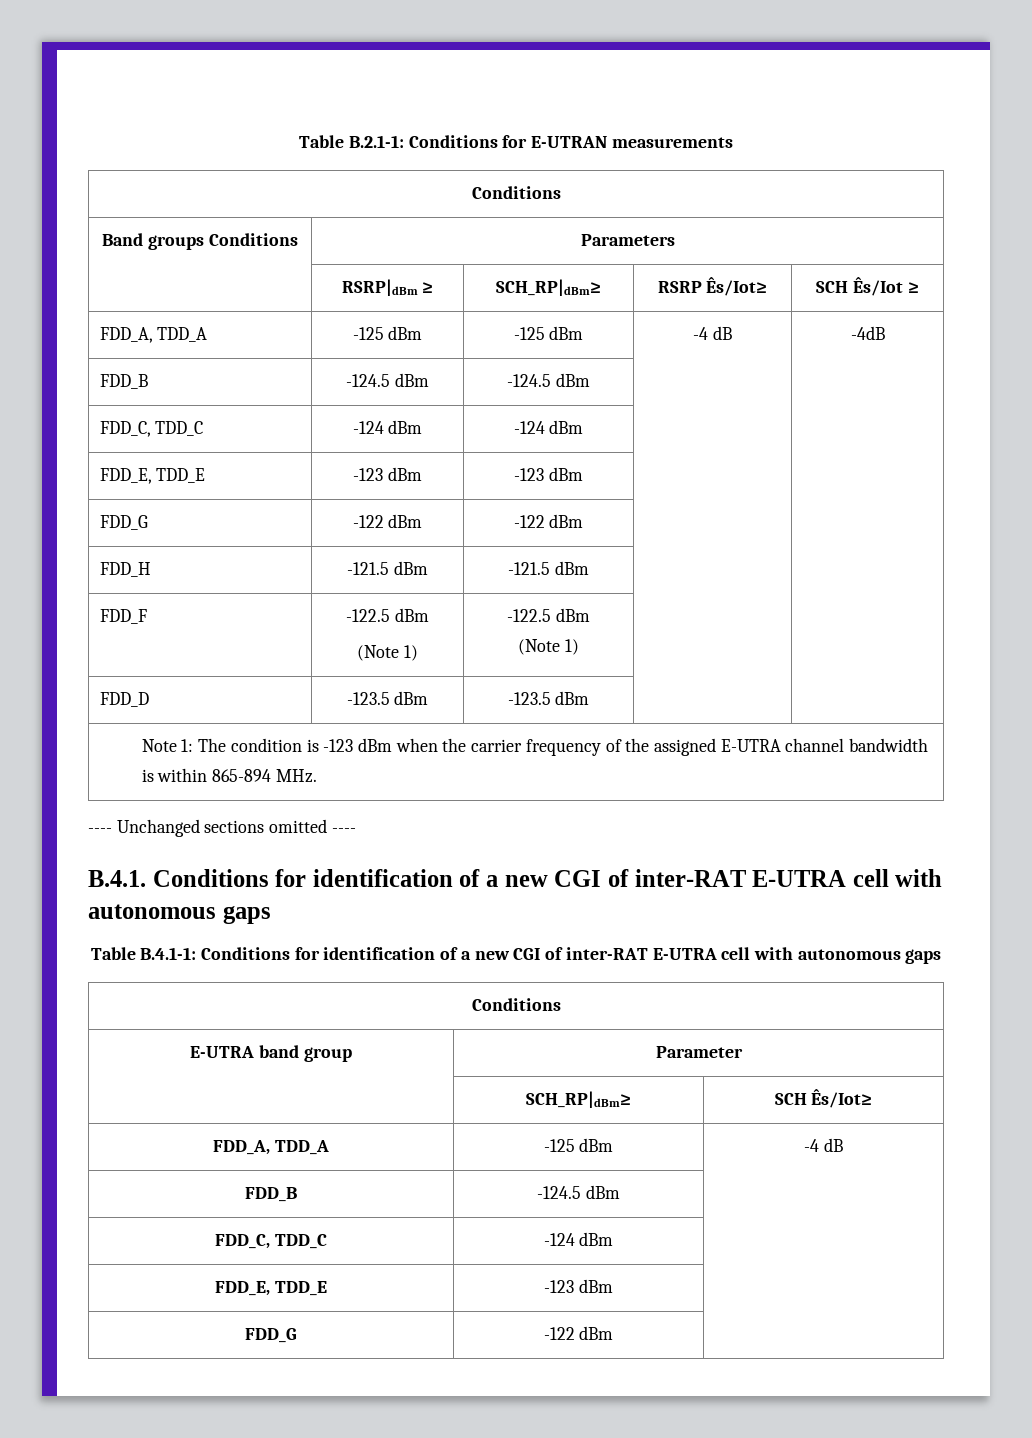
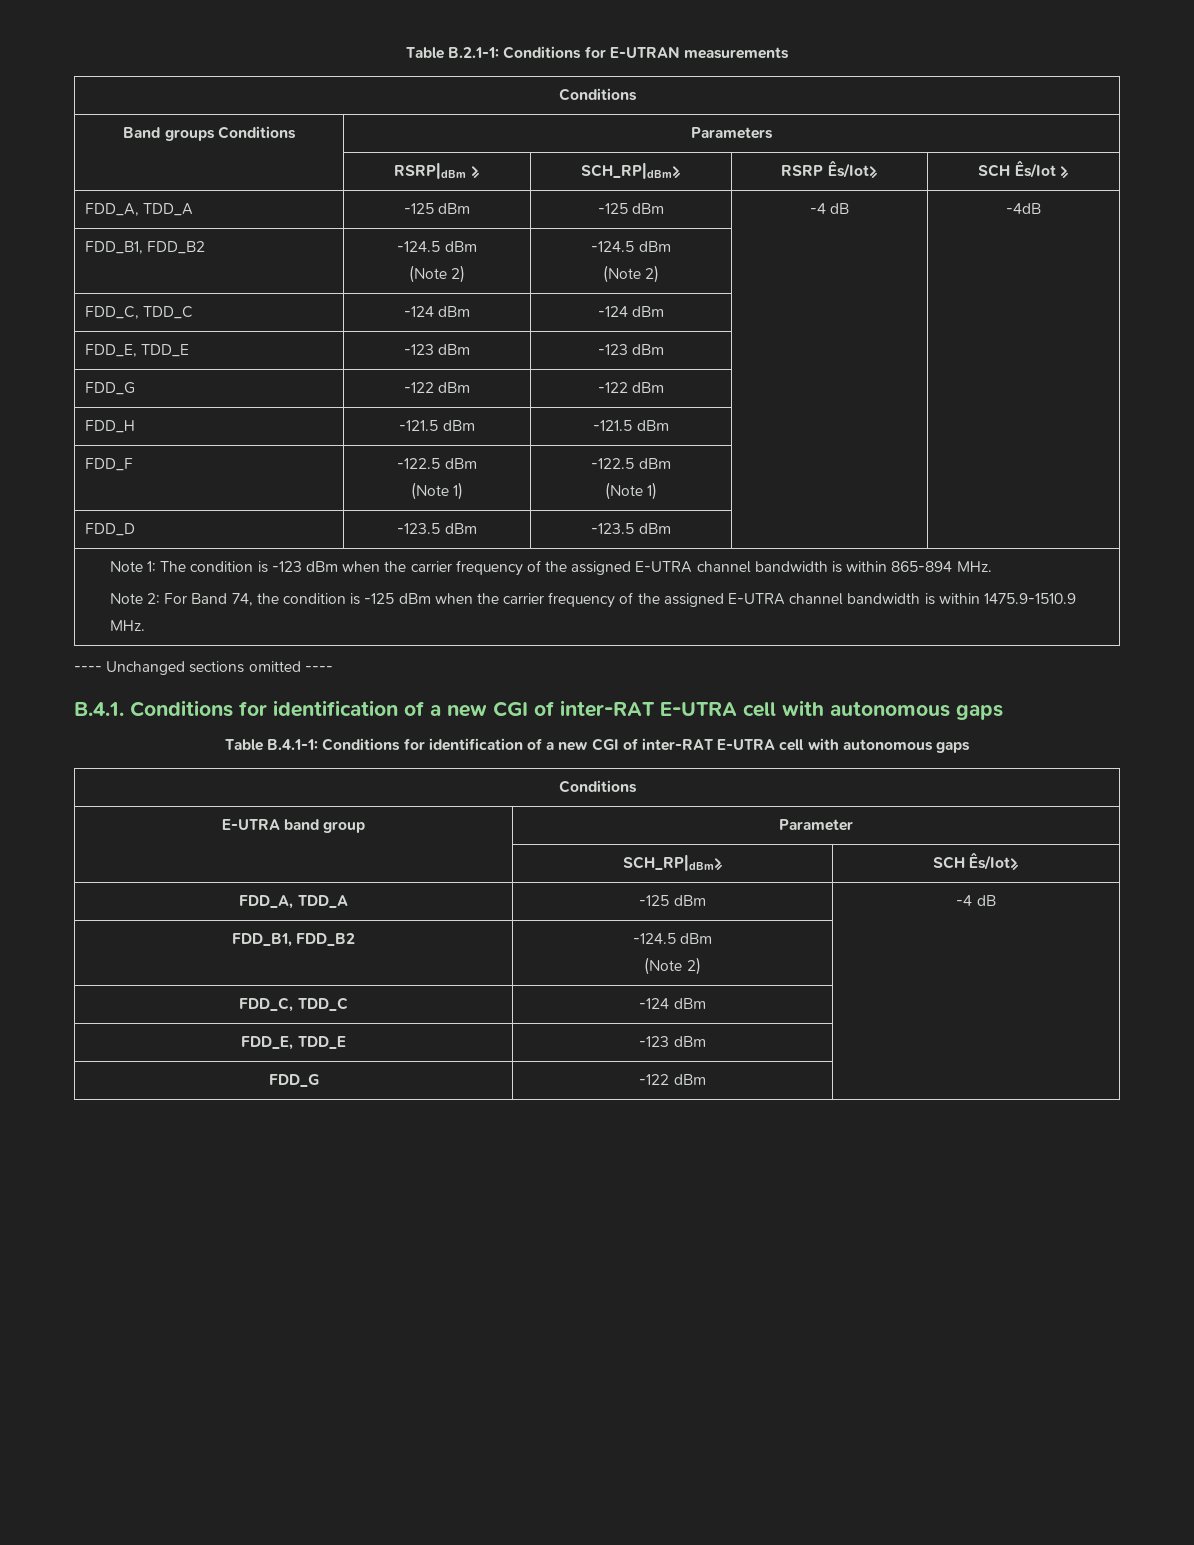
[99,374,148,389] [346,373,429,387] [507,373,590,387] FDD_B | -124.5 dBm | -124.5 dBm -> [84,241,205,254] [397,241,477,252] [408,265,466,283] [591,241,671,252] [602,265,660,283] FDD_B1, FDD_B2 | -124.5 dBm // (Note 2) | -124.5 dBm // (Note 2)
(317, 776) none -> [109,592,1076,608] [109,620,145,631] // Note 2: For Band 74, the condition is -125 dBm when the carrier frequency of the assigned E-UTRA channel bandwidth is within 1475.9-1510.9 MHz.
[245,1187,297,1202] [537,1185,620,1199] FDD_B | -124.5 dBm -> [231,933,356,947] [632,933,713,944] [644,957,701,975] FDD_B1, FDD_B2 | -124.5 dBm // (Note 2)

